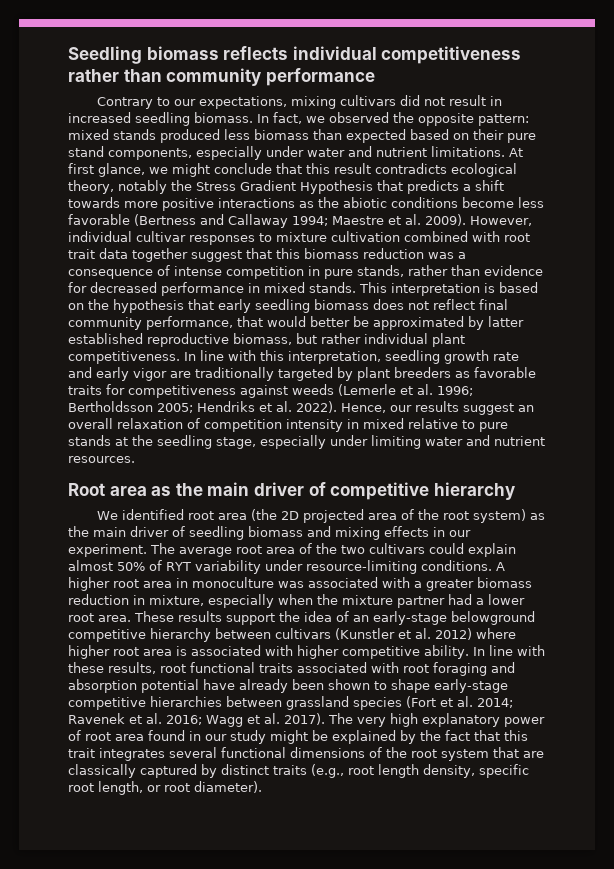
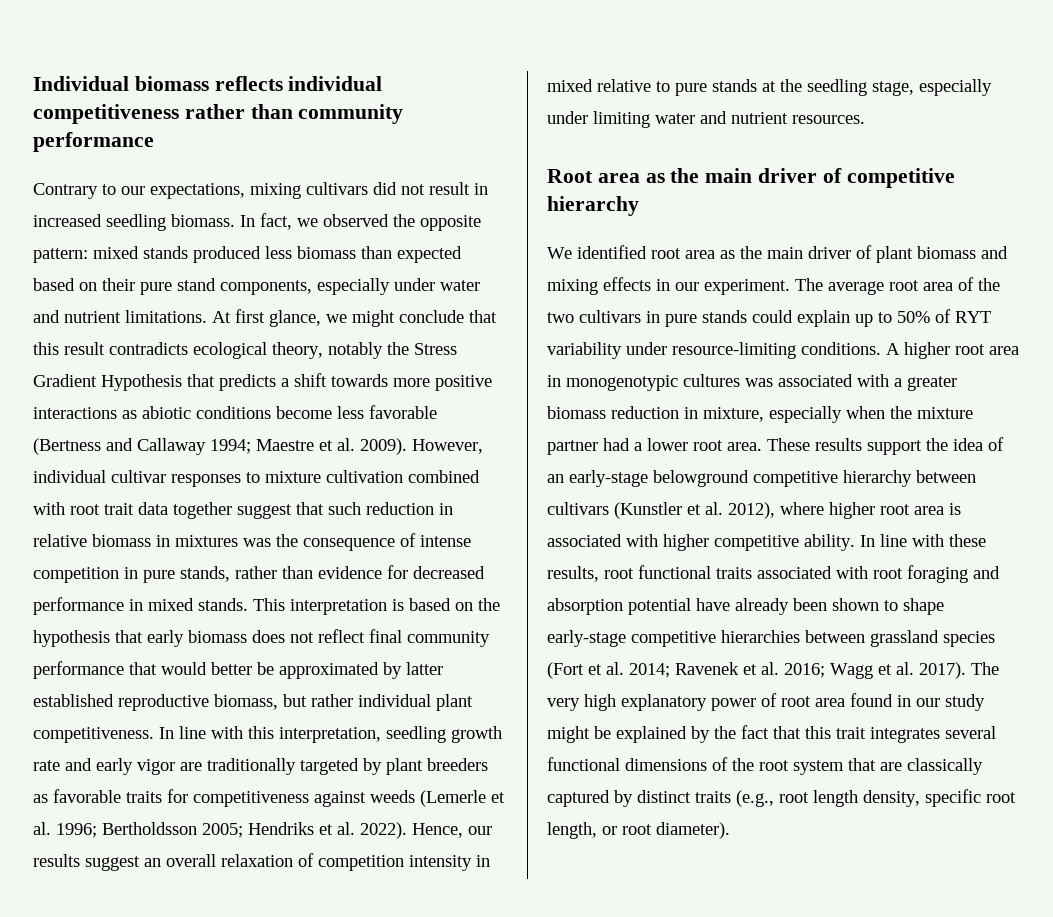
[68,46,142,64] Seedling -> [33,76,129,91] Individual
[318,197,339,208] the -> (137, 414) none
[276,248,466,259] this biomass reduction was a -> [328,502,453,515] [33,534,298,547] such reduction in relative biomass in mixtures was the
[255,299,310,313] seedling -> (184, 638) none
[146,316,233,330] performance, -> [33,661,124,679] performance
[250,509,545,523] [68,526,244,540] (the 2D projected area of the root system) as the main driver of seedling -> [720,245,913,263] as the main driver of plant
[429,543,516,557] [68,560,113,571] could explain almost -> [646,310,892,327] in pure stands could explain up to
[192,577,274,588] monoculture -> [566,374,740,391] monogenotypic cultures
[435,628,472,640] 2012) -> [728,502,775,519] 2012),

